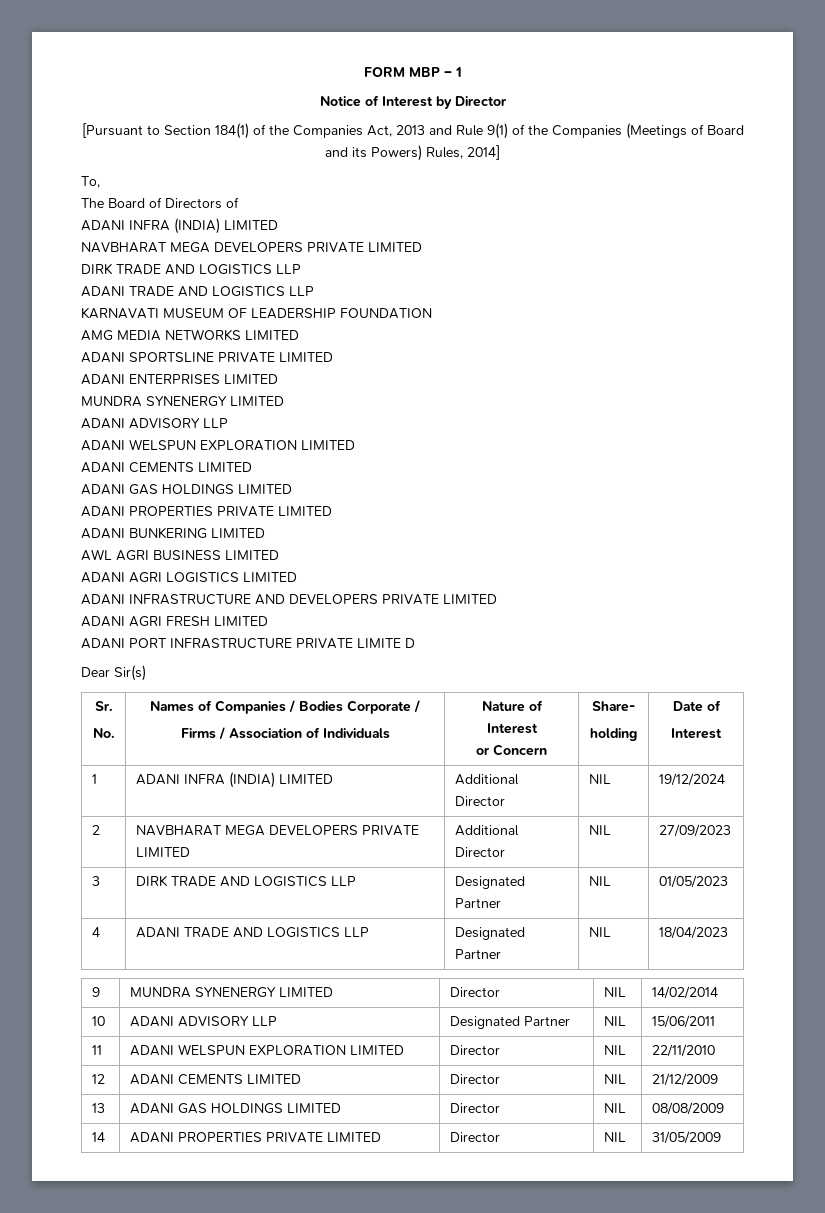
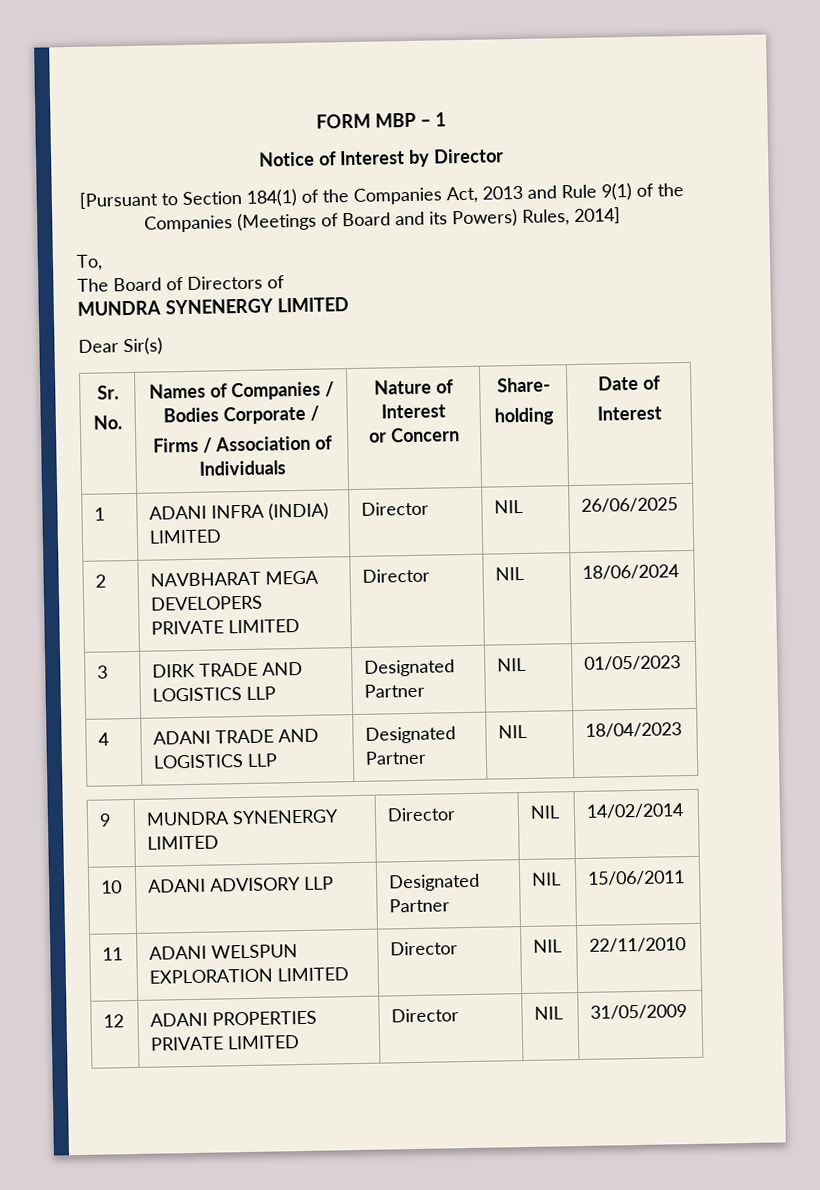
[81,218,278,234] [81,242,422,253] [81,263,301,275] [81,286,314,297] [81,307,432,319] [81,329,299,341] [81,352,333,363] [81,374,278,385] [81,396,284,407] [81,418,228,429] [81,439,355,451] [81,462,252,473] [81,484,292,495] [81,506,332,517] [81,527,265,539] [81,549,279,561] [81,572,297,583] [81,594,497,605] [81,616,268,627] [81,638,415,649] ADANI INFRA (INDIA) LIMITED // NAVBHARAT MEGA DEVELOPERS PRIVATE LIMITED // DIRK TRADE AND LOGISTICS LLP // ADANI TRADE AND LOGISTICS LLP // KARNAVATI MUSEUM OF LEADERSHIP FOUNDATION // AMG MEDIA NETWORKS LIMITED // ADANI SPORTSLINE PRIVATE LIMITED // ADANI ENTERPRISES LIMITED // MUNDRA SYNENERGY LIMITED // ADANI ADVISORY LLP // ADANI WELSPUN EXPLORATION LIMITED // ADANI CEMENTS LIMITED // ADANI GAS HOLDINGS LIMITED // ADANI PROPERTIES PRIVATE LIMITED // ADANI BUNKERING LIMITED // AWL AGRI BUSINESS LIMITED // ADANI AGRI LOGISTICS LIMITED // ADANI INFRASTRUCTURE AND DEVELOPERS PRIVATE LIMITED // ADANI AGRI FRESH LIMITED // ADANI PORT INFRASTRUCTURE PRIVATE LIMITE D -> [77,297,349,316] MUNDRA SYNENERGY LIMITED
[454,774,519,785] [454,796,505,806] [588,774,611,784] [658,773,725,786] Additional Director | NIL | 19/12/2024 -> [361,501,430,516] [494,499,524,514] [581,497,679,513] Director | NIL | 26/06/2025
[454,825,519,836] [454,847,505,857] [588,825,611,835] [658,824,731,837] Additional Director | NIL | 27/09/2023 -> [362,568,431,583] [495,566,525,581] [582,564,680,580] Director | NIL | 18/06/2024
[129,1074,301,1085] [449,1074,500,1084] [603,1074,626,1084] [651,1073,718,1086] [91,1103,105,1113] [129,1103,341,1114] [449,1103,500,1113] [603,1103,626,1113] [651,1102,724,1115] [91,1132,105,1142] | ADANI CEMENTS LIMITED | Director | NIL | 21/12/2009 // 13 | ADANI GAS HOLDINGS LIMITED | Director | NIL | 08/08/2009 // 14 -> (125, 1021) none

